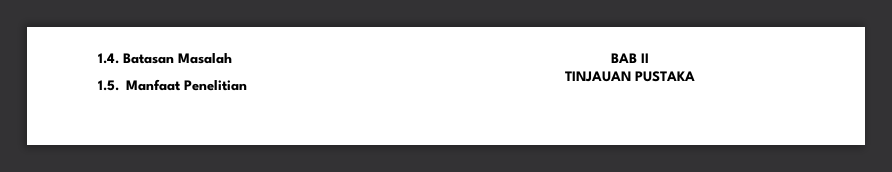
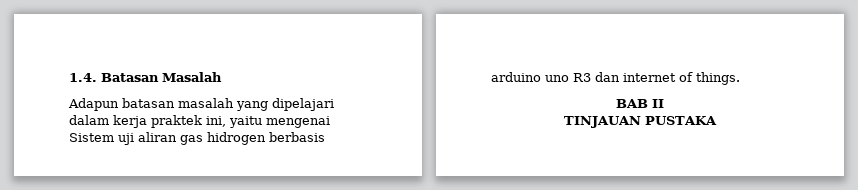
[98,79,248,91] 1.5. Manfaat Penelitian -> [68,98,334,111] [69,115,330,128] [69,132,325,145] [491,72,740,85] Adapun batasan masalah yang dipelajari dalam kerja praktek ini, yaitu mengenai Sistem uji aliran gas hidrogen berbasis arduino uno R3 dan internet of things.

